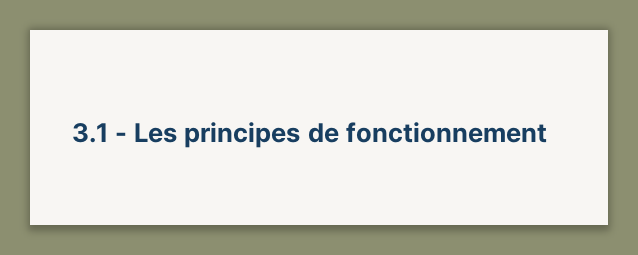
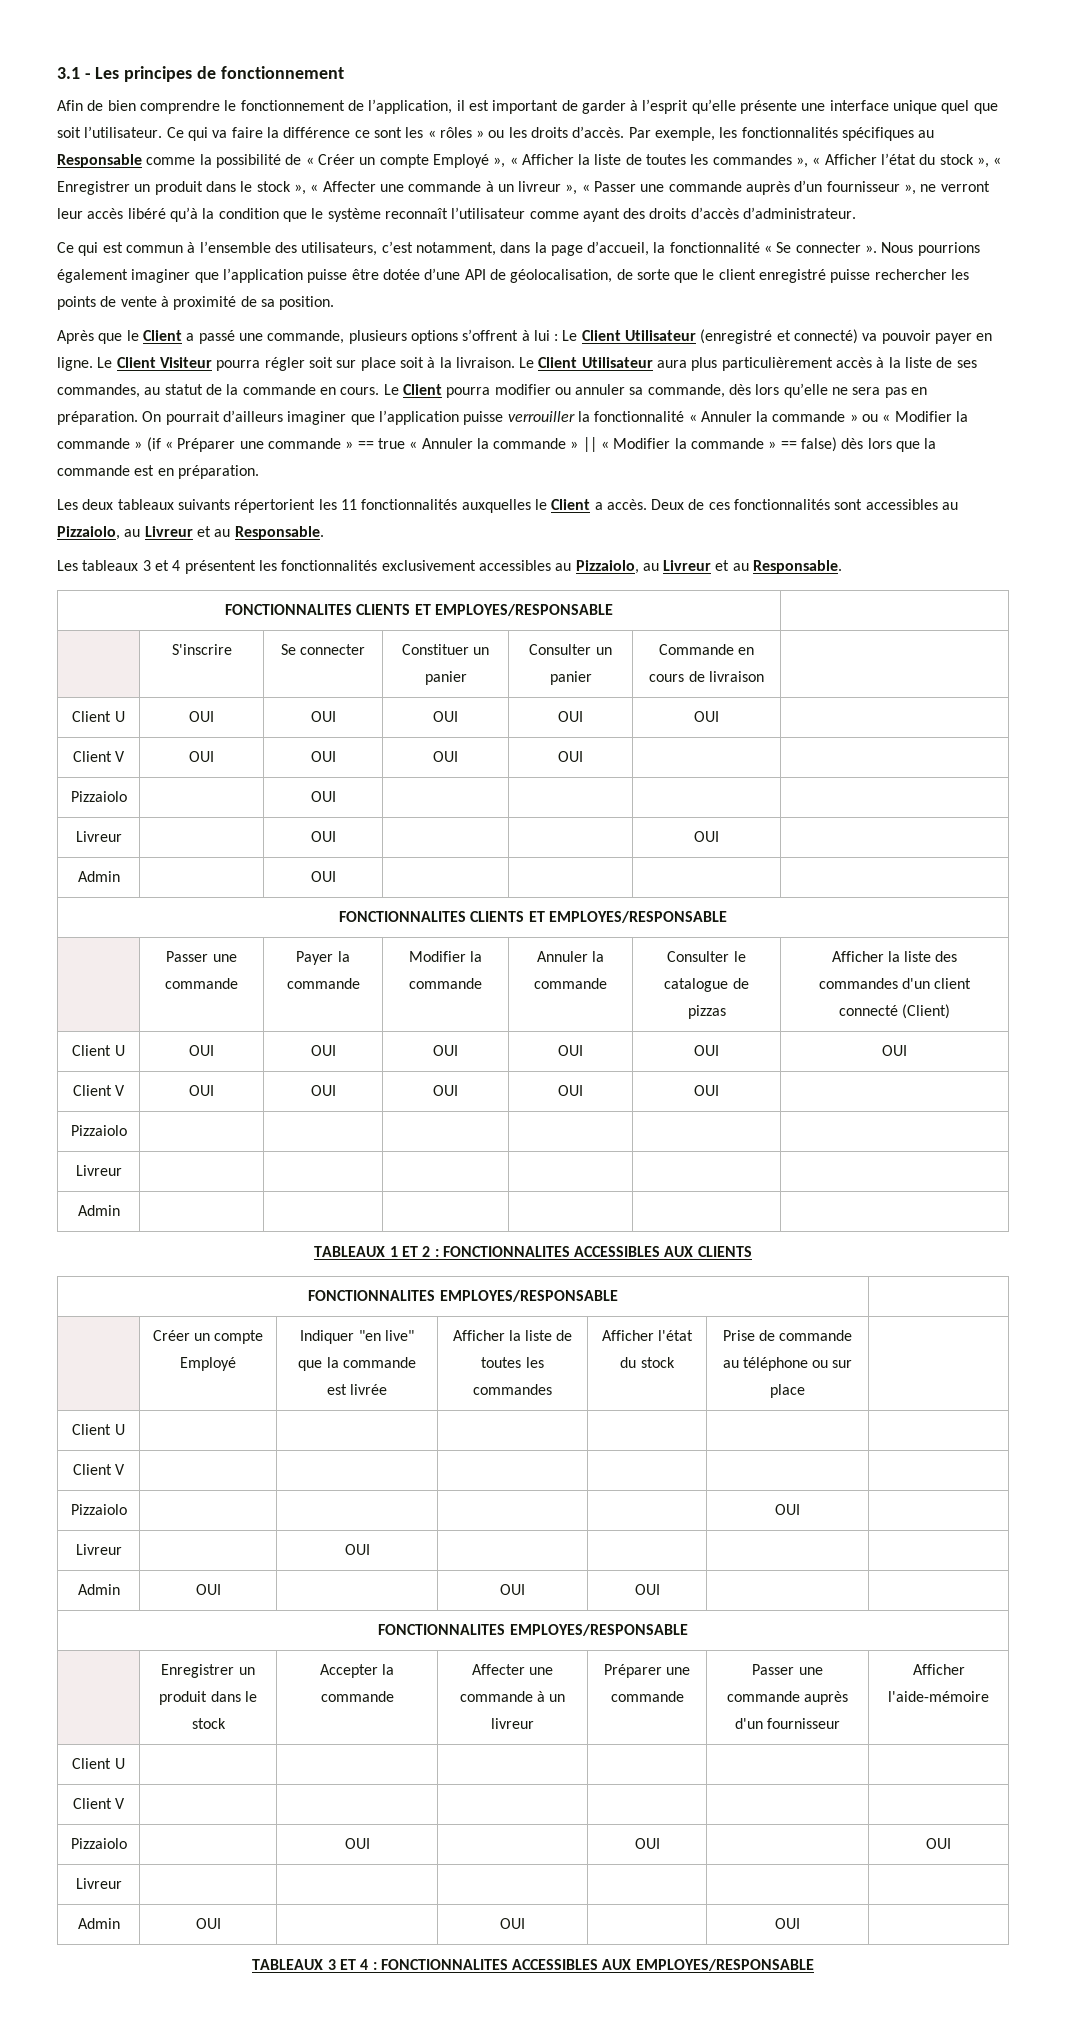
(547, 132) none -> [57,99,998,114] [57,126,935,141] [57,153,1002,168] [57,180,990,195] [57,207,857,222] [57,241,980,256] [57,268,970,283] [57,296,335,310] [57,329,993,344] [57,357,977,371] [57,383,928,398] [57,410,969,425] [57,437,937,452] [57,465,259,479] [57,499,959,513] [57,526,324,540] [57,560,843,574] [225,604,613,616] [171,644,232,655] [280,644,366,655] [401,644,490,655] [424,671,467,685] [529,644,612,655] [549,671,592,685] [658,644,755,655] [649,671,764,682] [72,711,125,722] [189,711,214,722] [310,711,336,722] [433,711,458,722] [558,711,583,722] [694,711,719,722] [72,751,126,762] [189,751,214,762] [310,751,336,762] [433,751,458,762] [558,751,583,762] [70,791,127,802] [310,791,336,802] [75,831,122,842] [310,831,336,842] [694,831,719,842] [77,871,120,882] [310,871,336,882] [339,911,727,923] [166,951,237,962] [165,978,238,989] [296,951,350,965] [286,978,360,989] [408,951,483,962] [409,978,482,989] [536,951,605,962] [534,978,607,989] [667,951,746,962] [664,978,749,992] [687,1005,726,1019] [831,951,958,962] [818,978,972,989] [838,1004,951,1019] [72,1045,125,1056] [189,1045,214,1056] [310,1045,336,1056] [433,1045,458,1056] [558,1045,583,1056] [694,1045,719,1056] [882,1045,907,1056] [72,1085,126,1096] [189,1085,214,1096] [310,1085,336,1096] [433,1085,458,1096] [558,1085,583,1096] [694,1085,719,1096] [70,1125,127,1136] [75,1165,122,1176] [77,1205,120,1216] [314,1246,752,1257] [308,1290,618,1302] [152,1330,264,1344] [180,1357,236,1371] [300,1330,414,1344] [298,1357,416,1371] [326,1384,388,1395] [452,1330,573,1341] [481,1357,544,1368] [473,1384,552,1395] [601,1330,694,1341] [620,1357,675,1368] [722,1330,853,1341] [722,1357,853,1371] [770,1384,805,1398] [72,1424,125,1435] [72,1464,126,1475] [70,1504,127,1515] [775,1504,800,1515] [75,1544,122,1555] [344,1544,370,1555] [77,1584,120,1595] [195,1584,221,1595] [500,1584,525,1595] [634,1584,660,1595] [378,1624,688,1636] [161,1664,255,1678] [159,1691,257,1705] [191,1718,226,1729] [319,1664,395,1678] [320,1691,394,1702] [471,1664,554,1675] [459,1691,566,1702] [491,1718,534,1729] [603,1664,691,1678] [610,1691,684,1702] [752,1664,823,1675] [726,1691,849,1705] [734,1718,841,1729] [912,1664,965,1675] [888,1691,989,1702] [72,1758,125,1769] [72,1798,126,1809] [70,1838,127,1849] [344,1838,370,1849] [634,1838,660,1849] [926,1838,951,1849] [75,1878,122,1889] [77,1918,120,1929] [195,1918,221,1929] [500,1918,525,1929] [775,1918,800,1929] [252,1959,814,1971] // Afin de bien comprendre le fonctionnement de l’application, il est important de garder à l’esprit qu’elle présente une interface unique quel que soit l’utilisateur. Ce qui va faire la différence ce sont les « rôles » ou les droits d’accès. Par exemple, les fonctionnalités spécifiques au Responsable comme la possibilité de « Créer un compte Employé », « Afficher la liste de toutes les commandes », « Afficher l’état du stock », « Enregistrer un produit dans le stock », « Affecter une commande à un livreur », « Passer une commande auprès d’un fournisseur », ne verront leur accès libéré qu’à la condition que le système reconnaît l’utilisateur comme ayant des droits d’accès d’administrateur. // Ce qui est commun à l’ensemble des utilisateurs, c’est notamment, dans la page d’accueil, la fonctionnalité « Se connecter ». Nous pourrions également imaginer que l’application puisse être dotée d’une API de géolocalisation, de sorte que le client enregistré puisse rechercher les points de vente à proximité de sa position. // Après que le Client a passé une commande, plusieurs options s’offrent à lui : Le Client Utilisateur (enregistré et connecté) va pouvoir payer en ligne. Le Client Visiteur pourra régler soit sur place soit à la livraison. Le Client Utilisateur aura plus particulièrement accès à la liste de ses commandes, au statut de la commande en cours. Le Client pourra modifier ou annuler sa commande, dès lors qu’elle ne sera pas en préparation. On pourrait d’ailleurs imaginer que l’application puisse verrouiller la fonctionnalité « Annuler la commande » ou « Modifier la commande » (if « Préparer une commande » == true « Annuler la commande » || « Modifier la commande » == false) dès lors que la commande est en préparation. // Les deux tableaux suivants répertorient les 11 fonctionnalités auxquelles le Client a accès. Deux de ces fonctionnalités sont accessibles au Pizzaiolo, au Livreur et au Responsable. // Les tableaux 3 et 4 présentent les fonctionnalités exclusivement accessibles au Pizzaiolo, au Livreur et au Responsable. // FONCTIONNALITES CLIENTS ET EMPLOYES/RESPONSABLE | // | S'inscrire | Se connecter | Constituer un panier | Consulter un panier | Commande en cours de livraison | // Client U | OUI | OUI | OUI | OUI | OUI | // Client V | OUI | OUI | OUI | OUI | | // Pizzaiolo | | OUI | | | | // Livreur | | OUI | | | OUI | // Admin | | OUI | | | | // FONCTIONNALITES CLIENTS ET EMPLOYES/RESPONSABLE // | Passer une commande | Payer la commande | Modifier la commande | Annuler la commande | Consulter le catalogue de pizzas | Afficher la liste des commandes d'un client connecté (Client) // Client U | OUI | OUI | OUI | OUI | OUI | OUI // Client V | OUI | OUI | OUI | OUI | OUI | // Pizzaiolo | | | | | | // Livreur | | | | | | // Admin | | | | | | // TABLEAUX 1 ET 2 : FONCTIONNALITES ACCESSIBLES AUX CLIENTS // FONCTIONNALITES EMPLOYES/RESPONSABLE | // | Créer un compte Employé | Indiquer "en live" que la commande est livrée | Afficher la liste de toutes les commandes | Afficher l'état du stock | Prise de commande au téléphone ou sur place | // Client U | | | | | | // Client V | | | | | | // Pizzaiolo | | | | | OUI | // Livreur | | OUI | | | | // Admin | OUI | | OUI | OUI | | // FONCTIONNALITES EMPLOYES/RESPONSABLE // | Enregistrer un produit dans le stock | Accepter la commande | Affecter une commande à un livreur | Préparer une commande | Passer une commande auprès d'un fournisseur | Afficher l'aide-mémoire // Client U | | | | | | // Client V | | | | | | // Pizzaiolo | | OUI | | OUI | | OUI // Livreur | | | | | | // Admin | OUI | | OUI | | OUI | // TABLEAUX 3 ET 4 : FONCTIONNALITES ACCESSIBLES AUX EMPLOYES/RESPONSABLE

